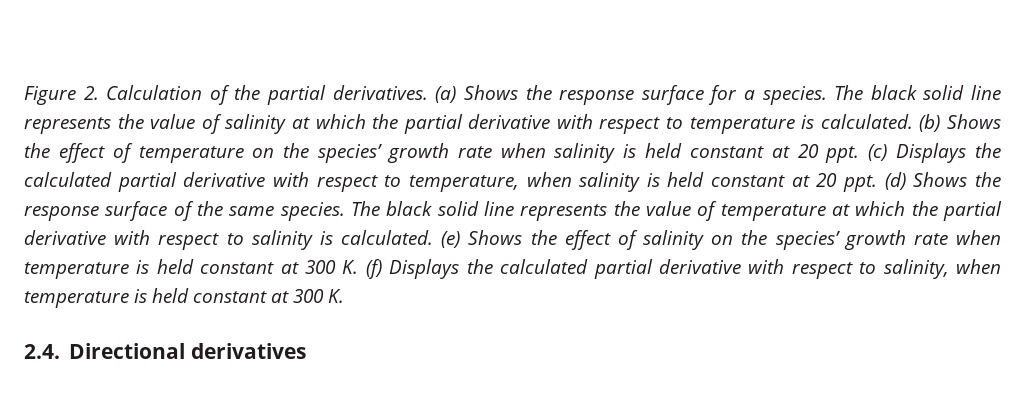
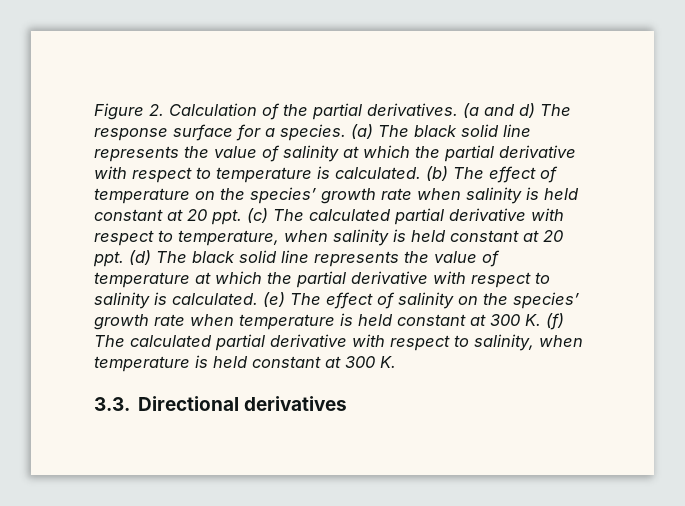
[435,85,552,103] (a) Shows the -> [463,103,571,118] (a and d) The
(827, 95) none -> [351,124,373,139] (a)
[947,114,1002,129] [24,143,50,158] Shows the -> [453,167,484,179] The
[896,143,1002,163] Displays the -> [273,209,304,221] The
[913,172,1001,187] [24,201,345,221] Shows the response surface of the same species. -> (151, 257) none
[468,230,557,245] Shows the -> [290,293,321,305] The
[389,259,493,279] Displays the -> [94,335,125,347] The
[24,344,60,359] 2.4. -> [94,397,130,411] 3.3.

